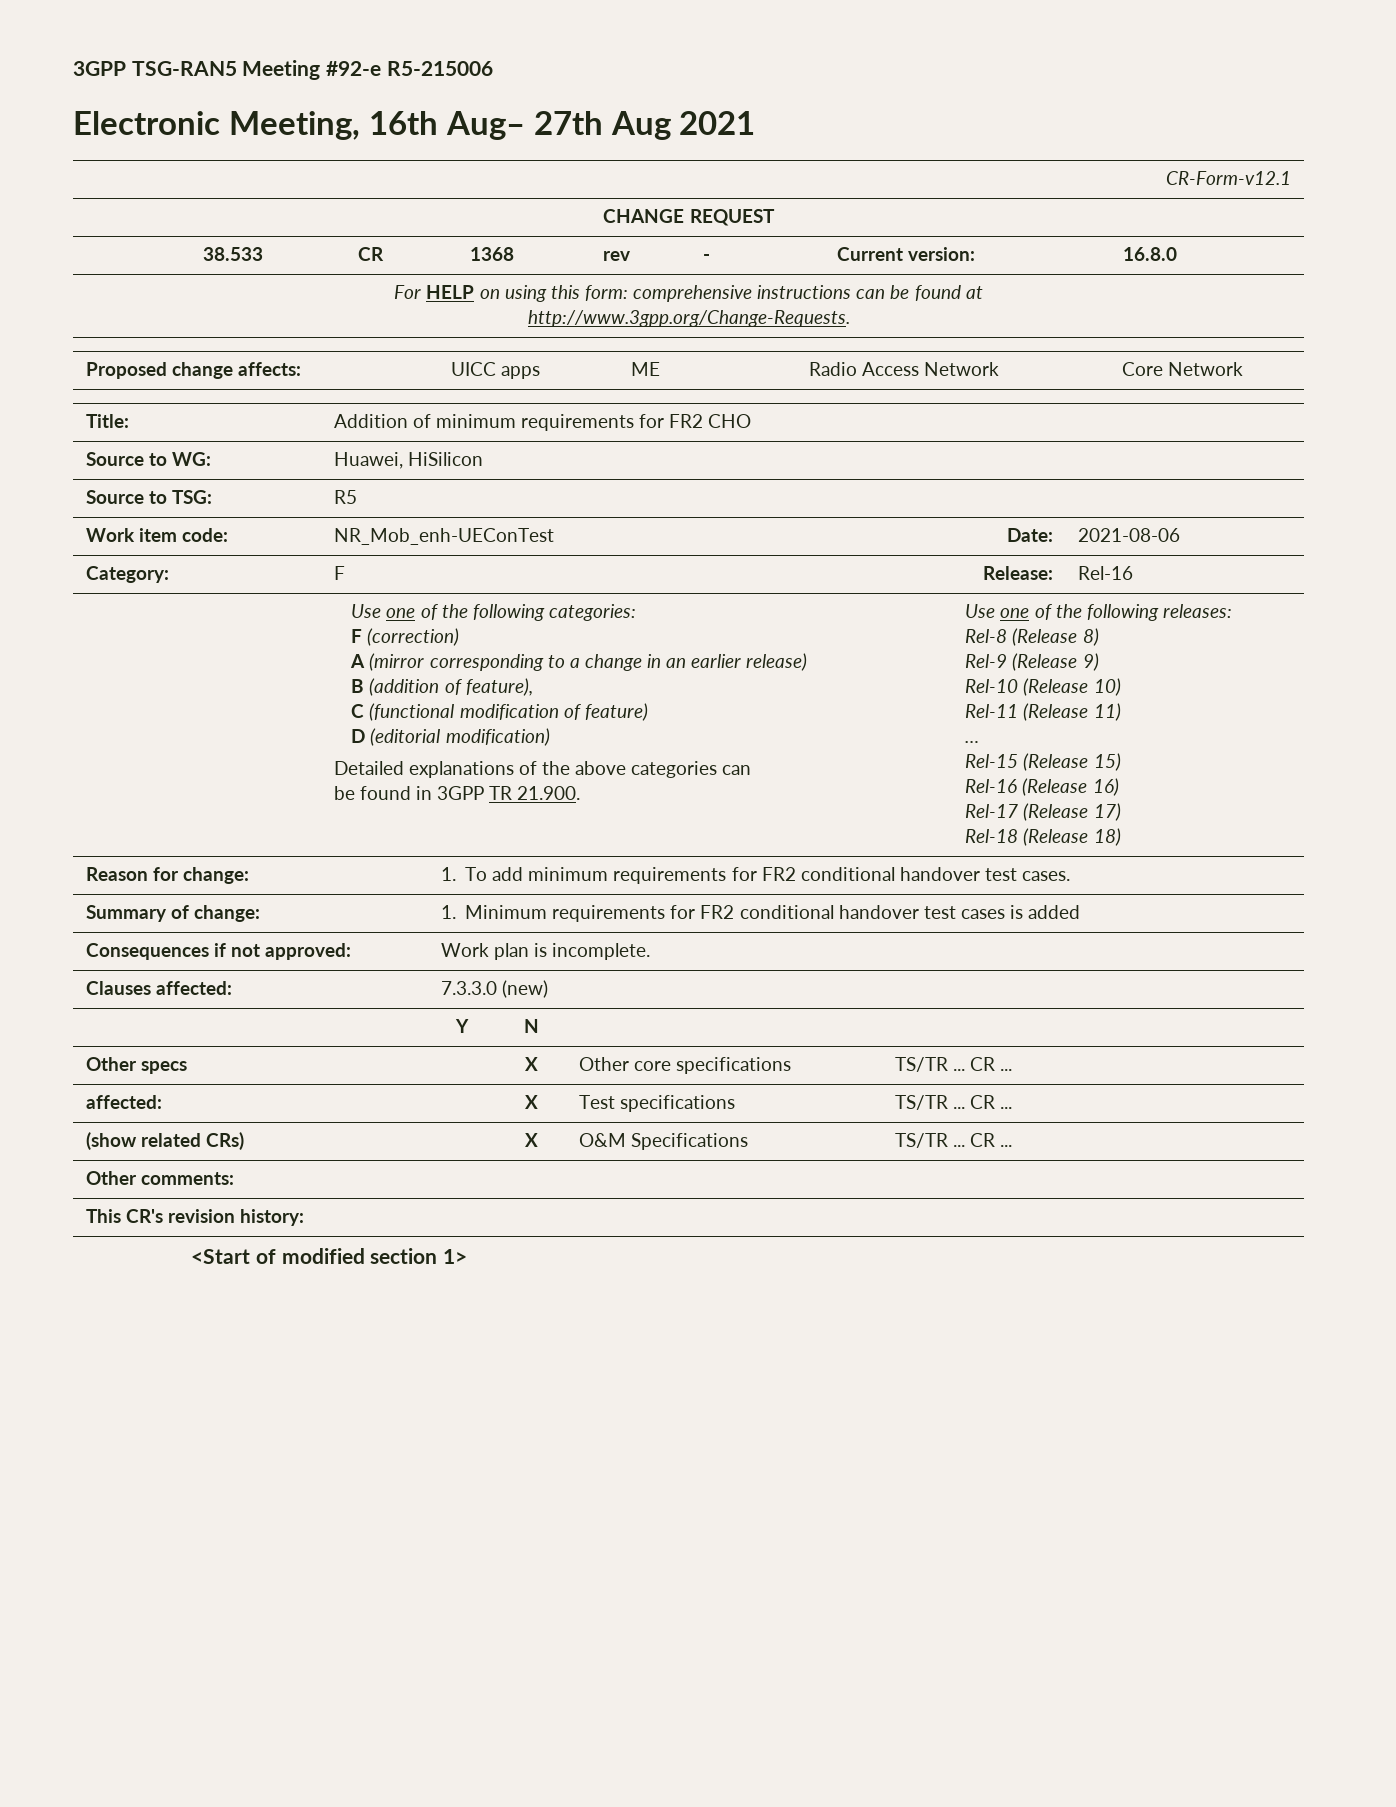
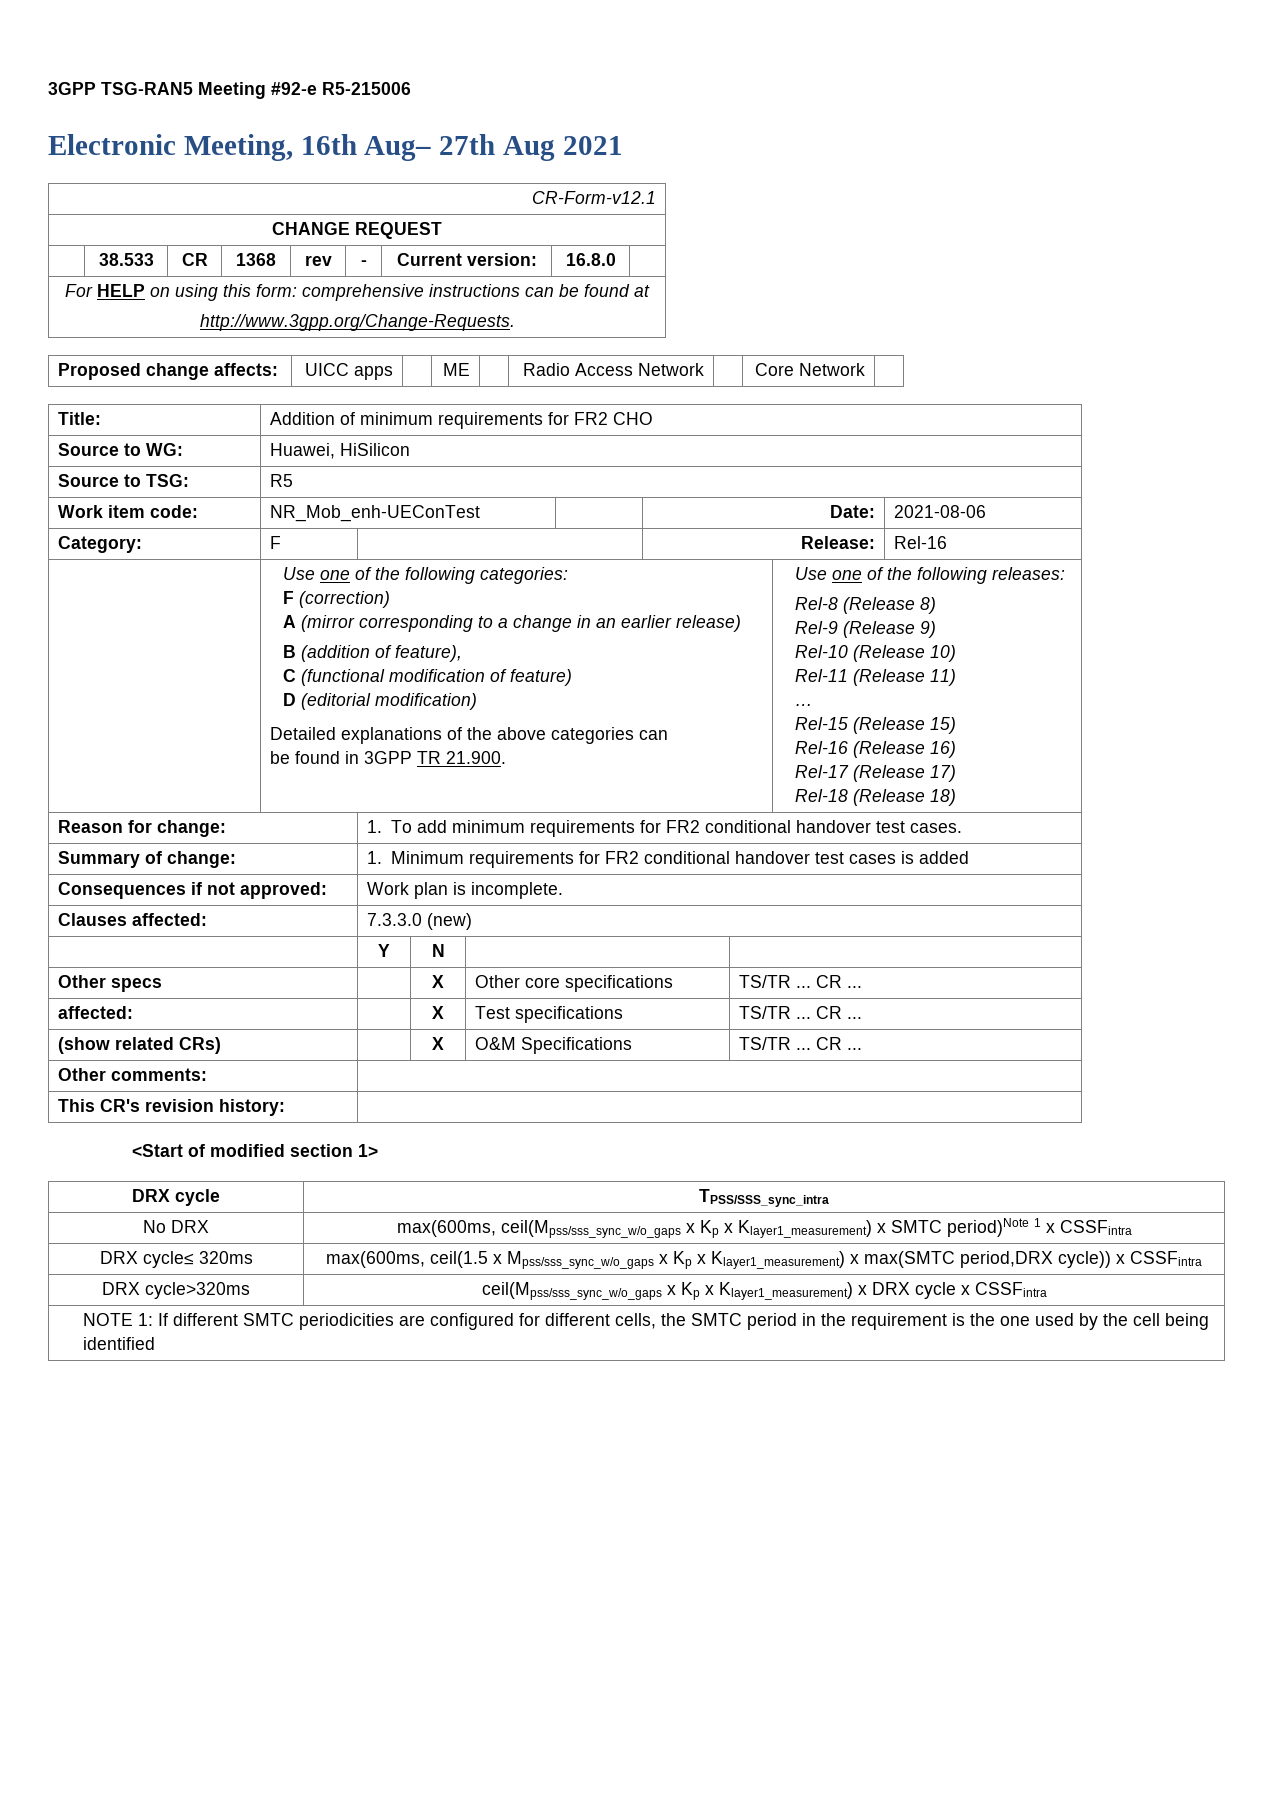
(467, 1256) none -> [132,1189,220,1206] [699,1189,829,1207] [143,1220,209,1233] [396,1218,1132,1238] [99,1251,253,1268] [326,1251,1202,1269] [102,1282,250,1299] [481,1282,1047,1300] [83,1313,1210,1330] [83,1337,156,1350] // DRX cycle | TPSS/SSS_sync_intra // No DRX | max(600ms, ceil(Mpss/sss_sync_w/o_gaps x Kp x Klayer1_measurement) x SMTC period)Note 1 x CSSFintra // DRX cycle≤ 320ms | max(600ms, ceil(1.5 x Mpss/sss_sync_w/o_gaps x Kp x Klayer1_measurement) x max(SMTC period,DRX cycle)) x CSSFintra // DRX cycle>320ms | ceil(Mpss/sss_sync_w/o_gaps x Kp x Klayer1_measurement) x DRX cycle x CSSFintra // NOTE 1: If different SMTC periodicities are configured for different cells, the SMTC period in the requirement is the one used by the cell being identified

